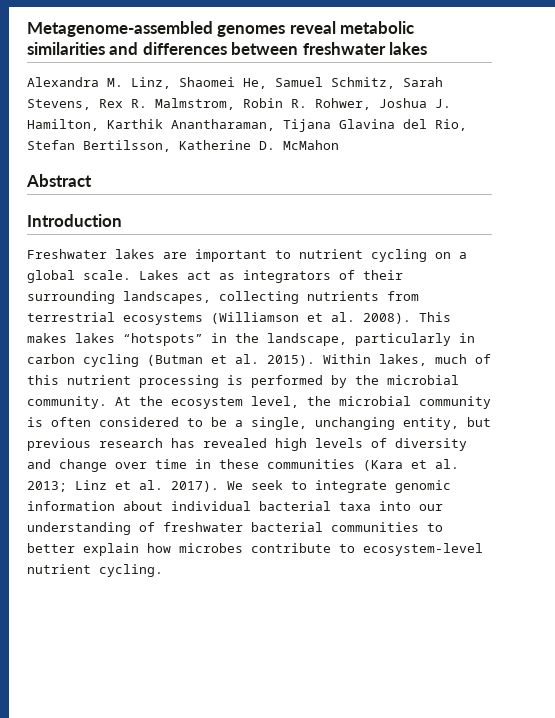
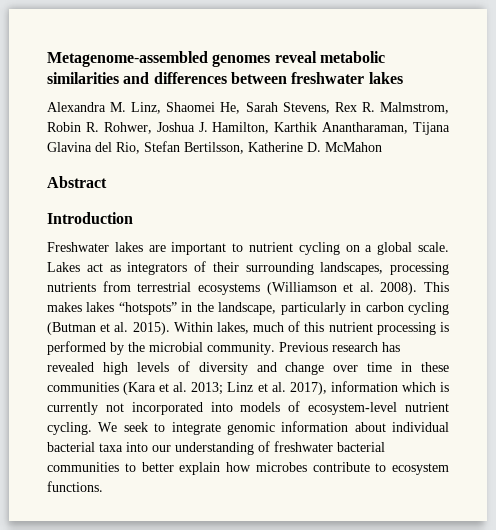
[275,77,395,89] Samuel Schmitz, -> (241, 108) none
[219,291,299,304] collecting -> [390,262,449,275] processing
[115,396,491,409] [27,417,491,430] [27,438,91,451] At the ecosystem level, the microbial community is often considered to be a single, unchanging entity, but previous -> [279,342,328,352] Previous
[171,481,219,492] 2017). -> [289,381,449,395] [47,401,449,415] [47,422,92,435] 2017), information which is currently not incorporated into models of ecosystem-level nutrient cycling.
[363,543,483,556] [27,564,163,577] ecosystem-level nutrient cycling. -> [392,463,449,475] [47,481,103,492] ecosystem functions.

